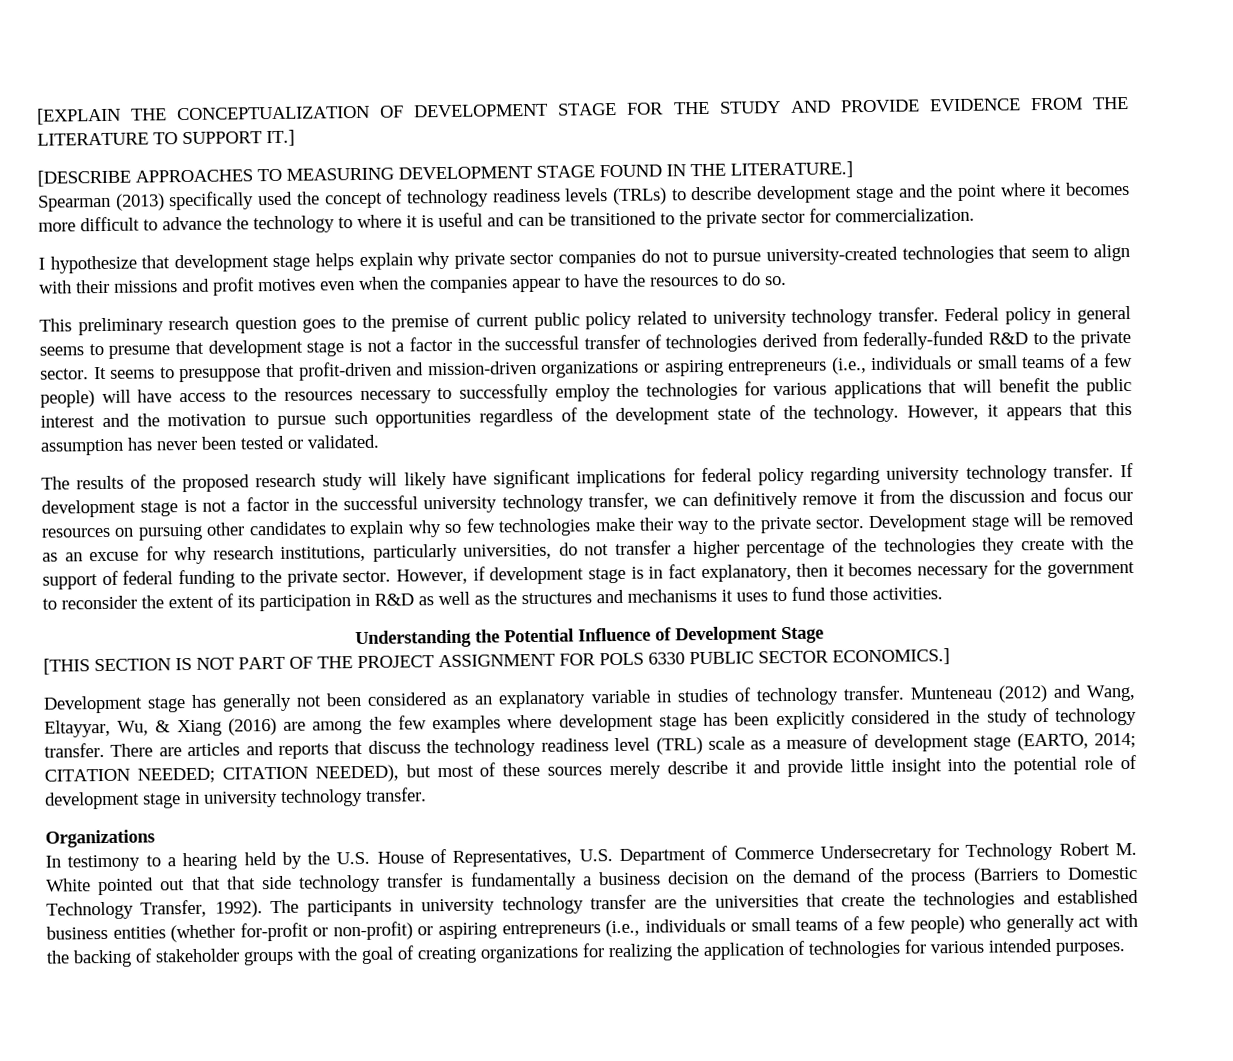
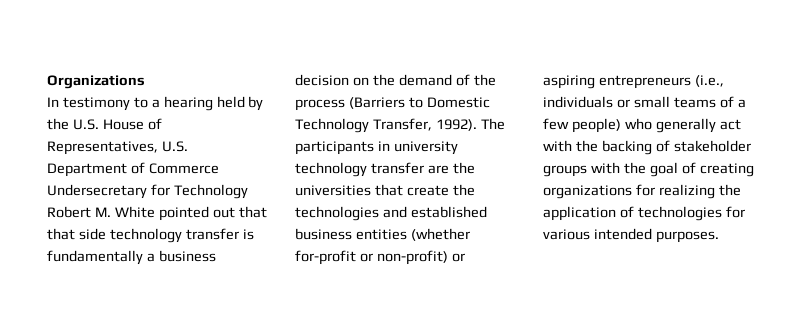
[37,96,1130,125] [37,129,295,147] [37,161,853,187] [38,181,1131,212] [38,207,975,234] [38,243,1130,274] [39,272,787,296] [39,305,1131,336] [39,330,1131,359] [40,352,1133,383] [40,377,1132,408] [40,401,1132,429] [40,434,380,456] [41,462,1134,493] [41,487,1134,518] [41,511,1134,541] [42,535,1134,565] [42,560,1135,590] [42,586,943,612] [354,626,824,649] [43,648,950,675] [43,684,1137,714] [44,707,1137,738] [44,732,1137,759] [44,754,1137,784] [45,787,427,810] [EXPLAIN THE CONCEPTUALIZATION OF DEVELOPMENT STAGE FOR THE STUDY AND PROVIDE EVIDENCE FROM THE LITERATURE TO SUPPORT IT.] // [DESCRIBE APPROACHES TO MEASURING DEVELOPMENT STAGE FOUND IN THE LITERATURE.] // Spearman (2013) specifically used the concept of technology readiness levels (TRLs) to describe development stage and the point where it becomes more difficult to advance the technology to where it is useful and can be transitioned to the private sector for commercialization. // I hypothesize that development stage helps explain why private sector companies do not to pursue university-created technologies that seem to align with their missions and profit motives even when the companies appear to have the resources to do so. // This preliminary research question goes to the premise of current public policy related to university technology transfer. Federal policy in general seems to presume that development stage is not a factor in the successful transfer of technologies derived from federally-funded R&D to the private sector. It seems to presuppose that profit-driven and mission-driven organizations or aspiring entrepreneurs (i.e., individuals or small teams of a few people) will have access to the resources necessary to successfully employ the technologies for various applications that will benefit the public interest and the motivation to pursue such opportunities regardless of the development state of the technology. However, it appears that this assumption has never been tested or validated. // The results of the proposed research study will likely have significant implications for federal policy regarding university technology transfer. If development stage is not a factor in the successful university technology transfer, we can definitively remove it from the discussion and focus our resources on pursuing other candidates to explain why so few technologies make their way to the private sector. Development stage will be removed as an excuse for why research institutions, particularly universities, do not transfer a higher percentage of the technologies they create with the support of federal funding to the private sector. However, if development stage is in fact explanatory, then it becomes necessary for the government to reconsider the extent of its participation in R&D as well as the structures and mechanisms it uses to fund those activities. // Understanding the Potential Influence of Development Stage // [THIS SECTION IS NOT PART OF THE PROJECT ASSIGNMENT FOR POLS 6330 PUBLIC SECTOR ECONOMICS.] // Development stage has generally not been considered as an explanatory variable in studies of technology transfer. Munteneau (2012) and Wang, Eltayyar, Wu, & Xiang (2016) are among the few examples where development stage has been explicitly considered in the study of technology transfer. There are articles and reports that discuss the technology readiness level (TRL) scale as a measure of development stage (EARTO, 2014; CITATION NEEDED; CITATION NEEDED), but most of these sources merely describe it and provide little insight into the potential role of development stage in university technology transfer. // -> (47, 82) none

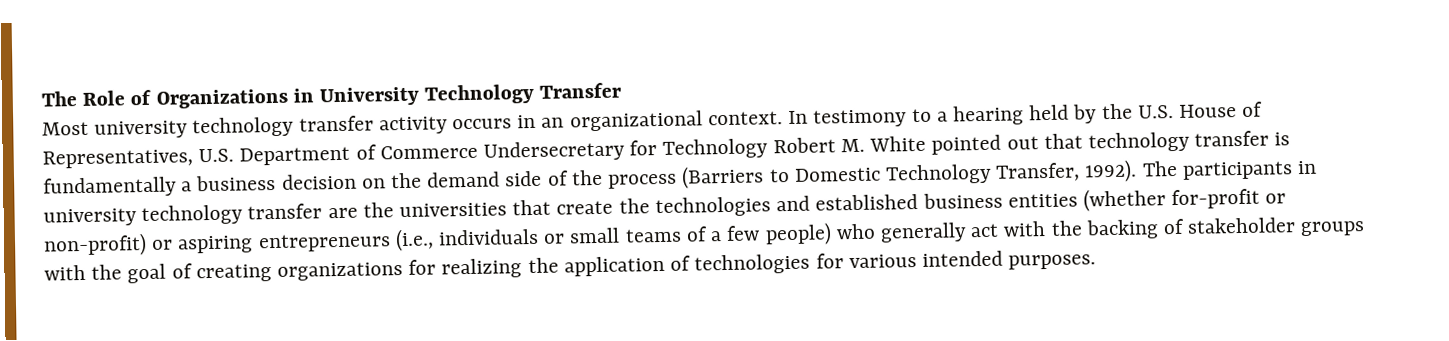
[47,75,145,89] Organizations // -> [41,82,623,109] [42,110,783,139] The Role of Organizations in University Technology Transfer // Most university technology transfer activity occurs in an organizational context.
[47,228,106,240] that side -> (1083, 141) none
(452, 80) none -> [504,170,543,187] side

